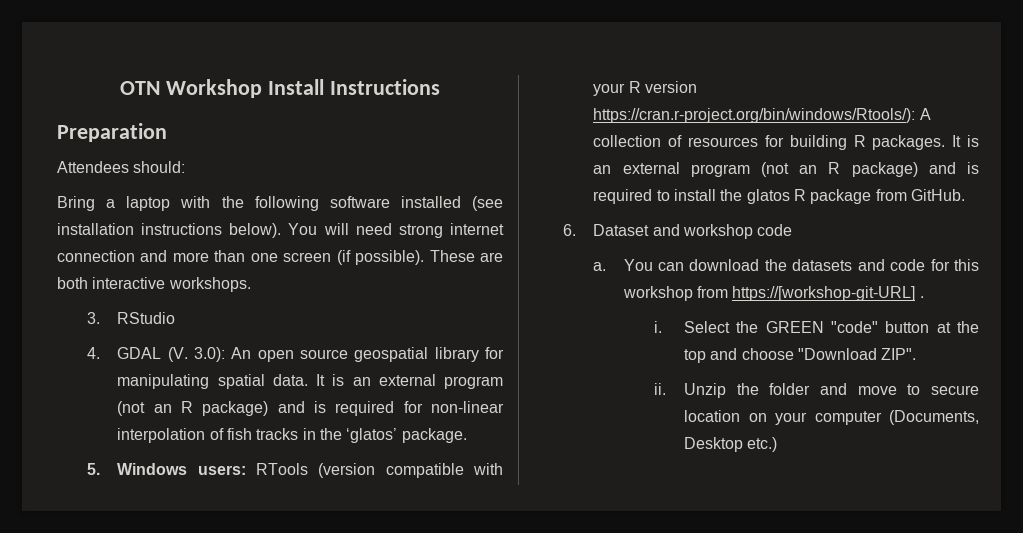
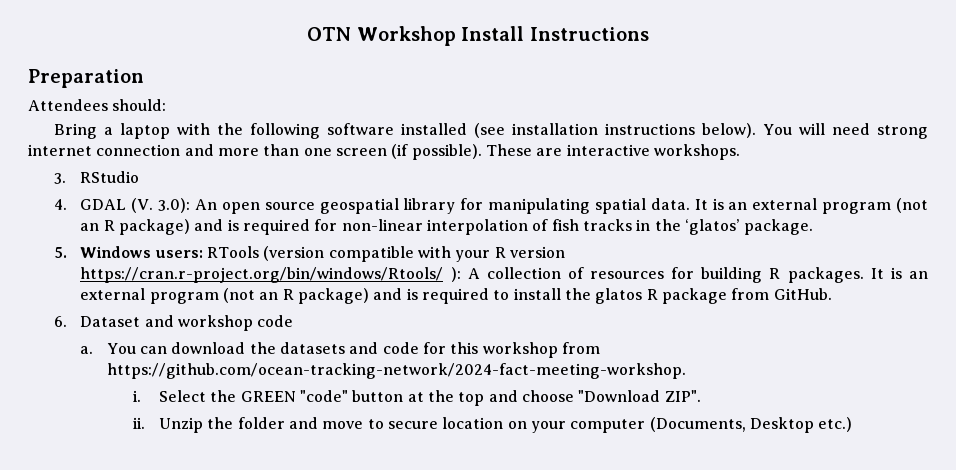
[57,277,88,289] both -> (563, 152) none
[593,108,916,123] https://cran.r-project.org/bin/windows/Rtools/): -> [80,267,461,283] https://cran.r-project.org/bin/windows/Rtools/ ):
[732,286,924,301] https://[workshop-git-URL] . -> [106,363,686,379] https://github.com/ocean-tracking-network/2024-fact-meeting-workshop.

